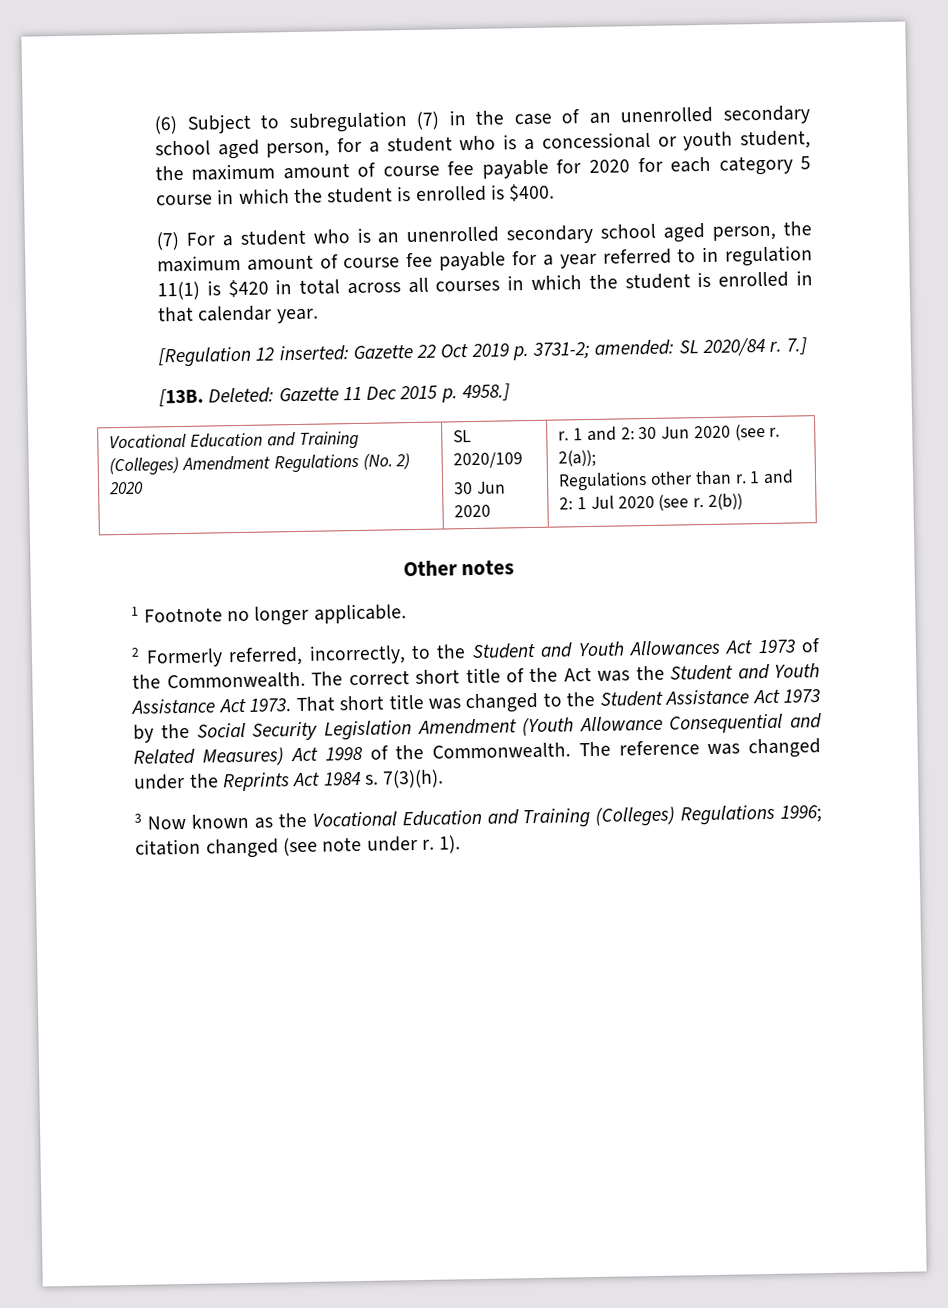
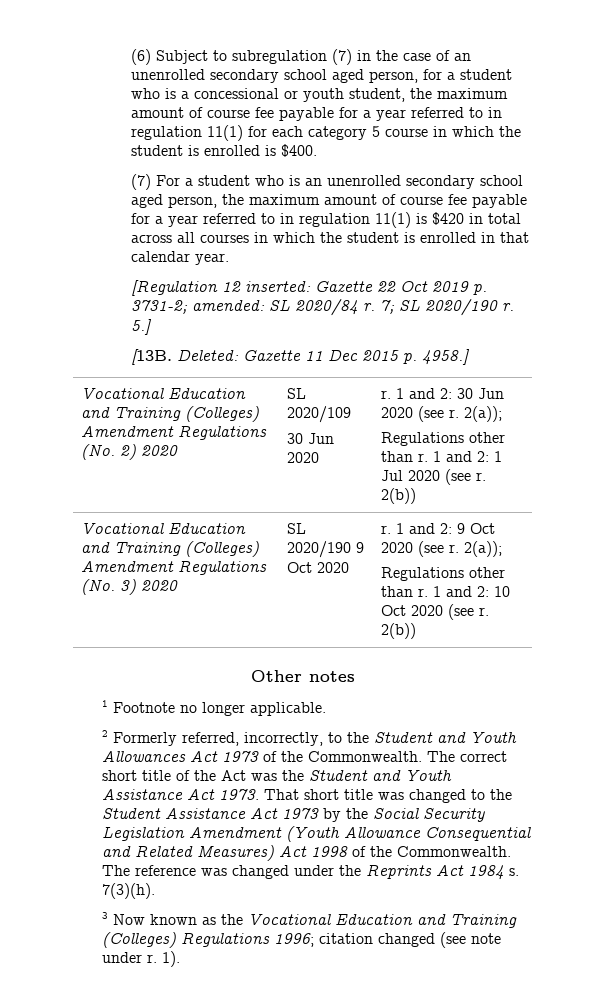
[588,159,630,173] 2020 -> [363,107,503,121] [131,125,244,141] a year referred to in regulation 11(1)
[786,337,808,355] 7.] -> [380,299,515,316] [131,319,153,335] 7; SL 2020/190 r. 5.]
(743, 501) none -> [80,522,246,534] [80,541,259,557] [80,560,267,575] [80,579,178,595] [286,523,306,534] [286,541,364,558] [286,562,349,573] [380,523,495,534] [380,541,502,557] [380,567,505,581] [380,586,510,597] [380,604,489,620] [380,623,416,639] // Vocational Education and Training (Colleges) Amendment Regulations (No. 3) 2020 | SL 2020/190 9 Oct 2020 | r. 1 and 2: 9 Oct 2020 (see r. 2(a)); // Regulations other than r. 1 and 2: 10 Oct 2020 (see r. 2(b))

